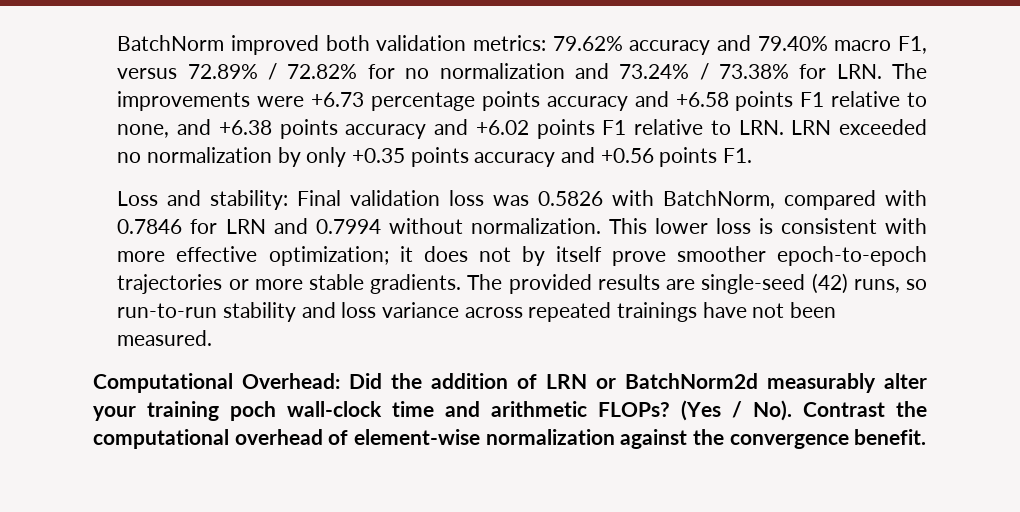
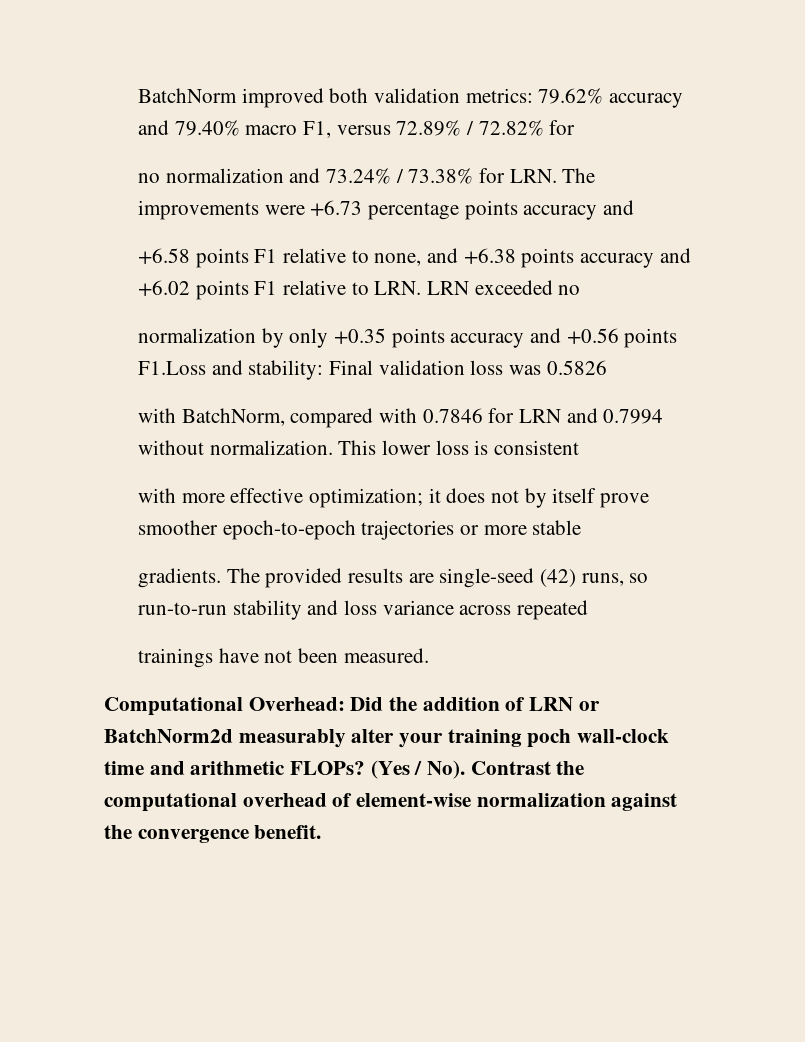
(395, 71) none -> (576, 127) //
(669, 99) none -> (634, 207) //
(142, 157) none -> (581, 290) //
[723,148,753,163] [117,191,159,206] F1. // Loss -> [137,361,206,375] F1.Loss
(604, 198) none -> (607, 367) //
(877, 226) none -> (579, 447) //
(365, 282) none -> (582, 527) //
(612, 312) none -> (588, 610) //

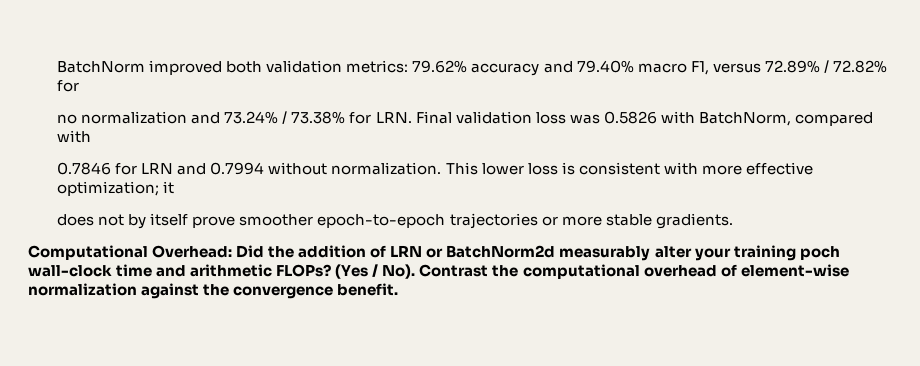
[562,168,596,183] [137,200,634,220] [137,248,691,268] [137,280,581,300] [137,328,678,348] [137,360,324,380] The improvements were +6.73 percentage points accuracy and // +6.58 points F1 relative to none, and +6.38 points accuracy and +6.02 points F1 relative to LRN. LRN exceeded no // normalization by only +0.35 points accuracy and +0.56 points F1.Loss and stability: -> (412, 117) none
(607, 367) // -> (657, 117) none
(417, 415) none -> (92, 136) //
(579, 447) // -> (660, 168) none
(441, 495) none -> (175, 187) //
(582, 527) // -> (652, 220) none
[226,568,649,588] [137,600,588,620] [137,648,429,668] The provided results are single-seed (42) runs, so run-to-run stability and loss variance across repeated // trainings have not been measured. -> (733, 221) none

